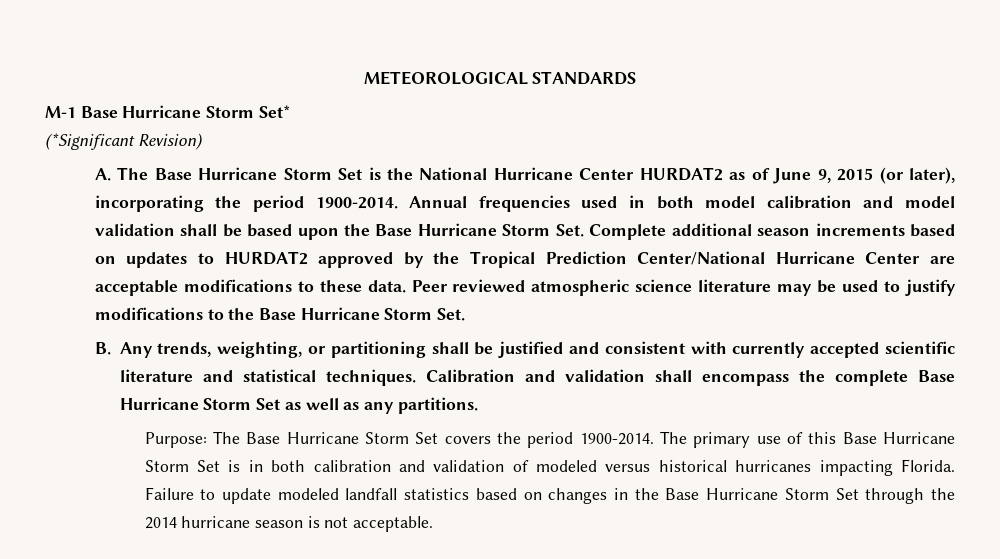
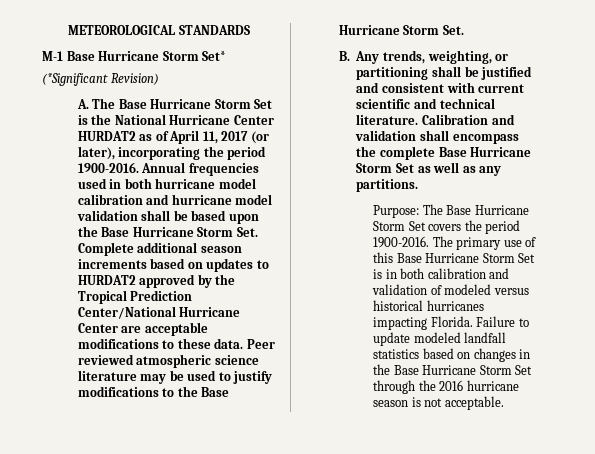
[773,168,874,184] June 9, 2015 -> [169,130,249,144] April 11, 2017
[315,197,398,209] 1900-2014. -> [77,162,139,173] 1900-2016.
(694, 202) none -> [155,178,216,189] hurricane
(894, 202) none -> [171,194,232,205] hurricane
[732,341,956,358] [119,369,416,386] currently accepted scientific literature and statistical techniques. -> [478,84,525,93] [356,98,495,109] [356,114,419,125] current scientific and technical literature.
[579,433,654,445] 1900-2014. -> [373,236,430,248] 1900-2016.
[144,517,177,529] 2014 -> [439,380,464,391] 2016

